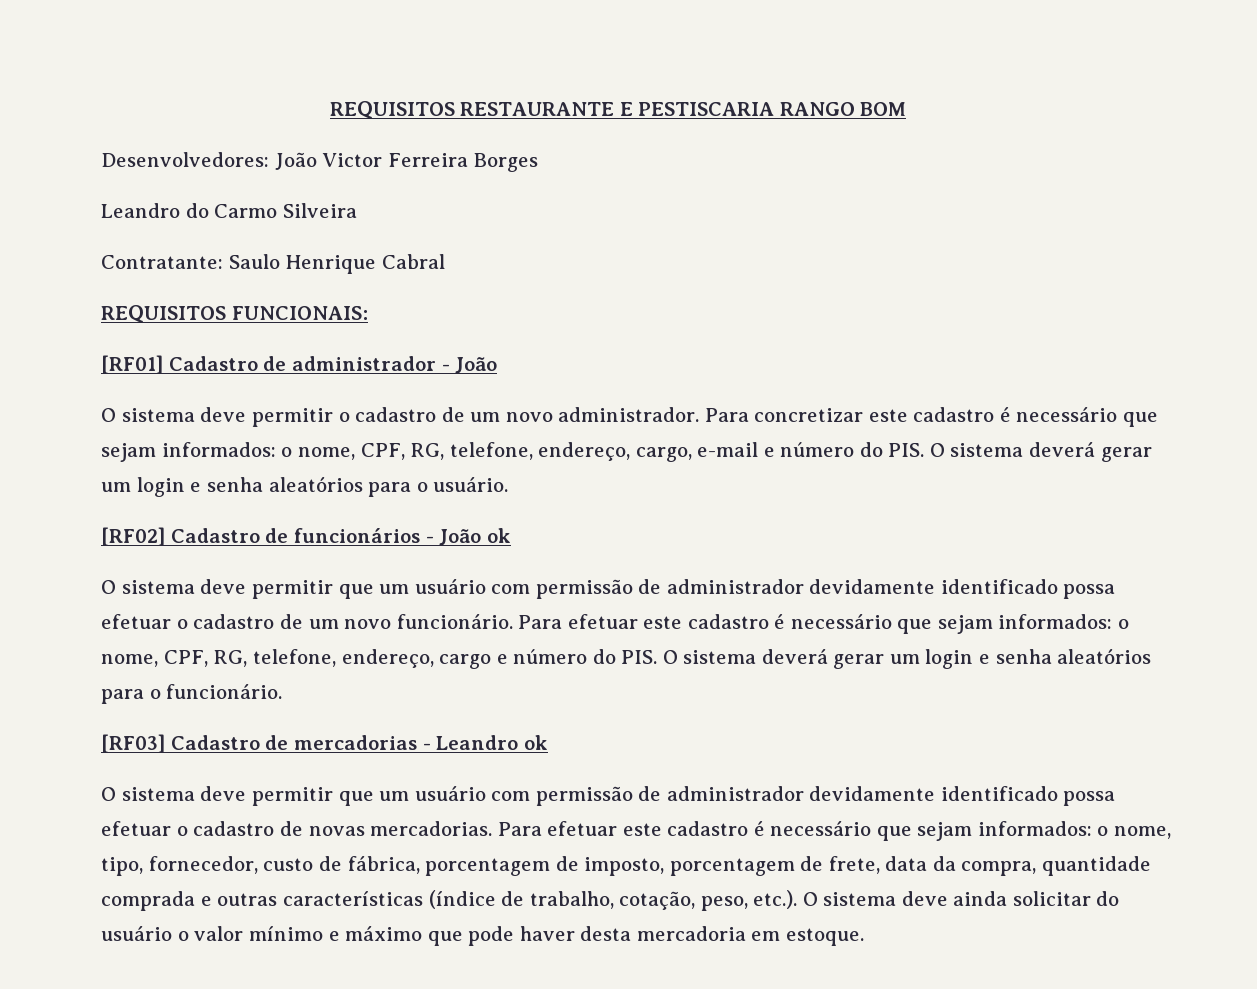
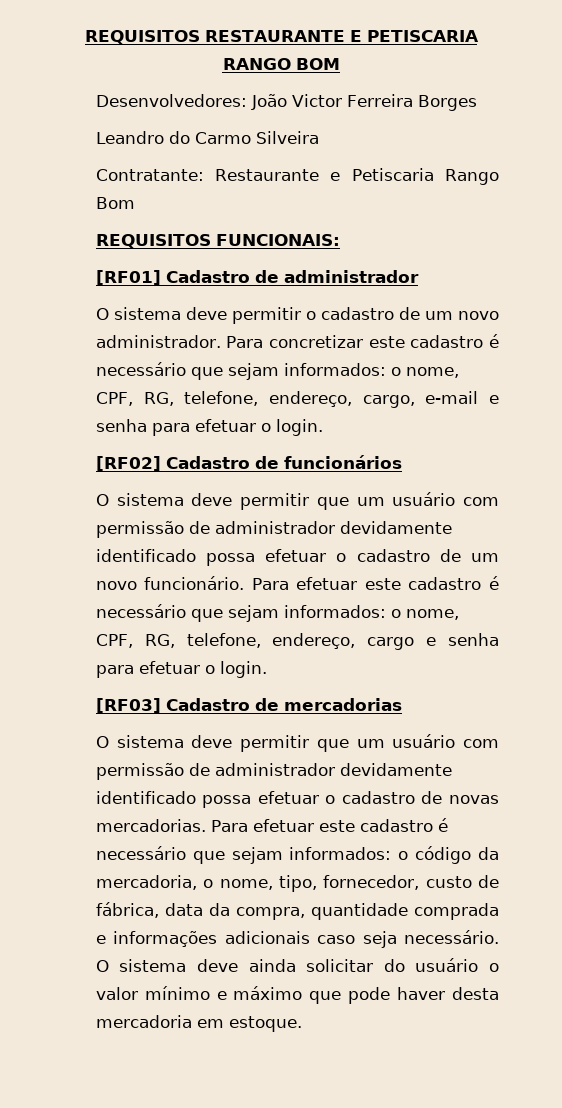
[638,102,775,116] PESTISCARIA -> [366,30,479,42] PETISCARIA
[228,254,446,274] Saulo Henrique Cabral -> [215,168,499,185] [95,197,135,209] Restaurante e Petiscaria Rango Bom
[441,357,498,374] - João -> (419, 276) none
[780,442,1152,462] [101,476,509,497] número do PIS. O sistema deverá gerar um login e senha aleatórios para o usuário. -> [95,419,323,436] senha para efetuar o login.
[425,528,511,546] - João ok -> (402, 462) none
[513,648,1152,669] [101,684,283,704] número do PIS. O sistema deverá gerar um login e senha aleatórios para o funcionário. -> [448,633,500,646] [95,661,267,678] senha para efetuar o login.
[422,735,548,750] - Leandro ok -> (402, 704) none
(1109, 831) none -> [415,846,500,864] [95,875,214,890] código da mercadoria, o
[425,856,880,876] porcentagem de imposto, porcentagem de frete, -> (159, 910) none
[217,890,798,911] outras características (índice de trabalho, cotação, peso, etc.). -> [113,930,500,948] informações adicionais caso seja necessário.

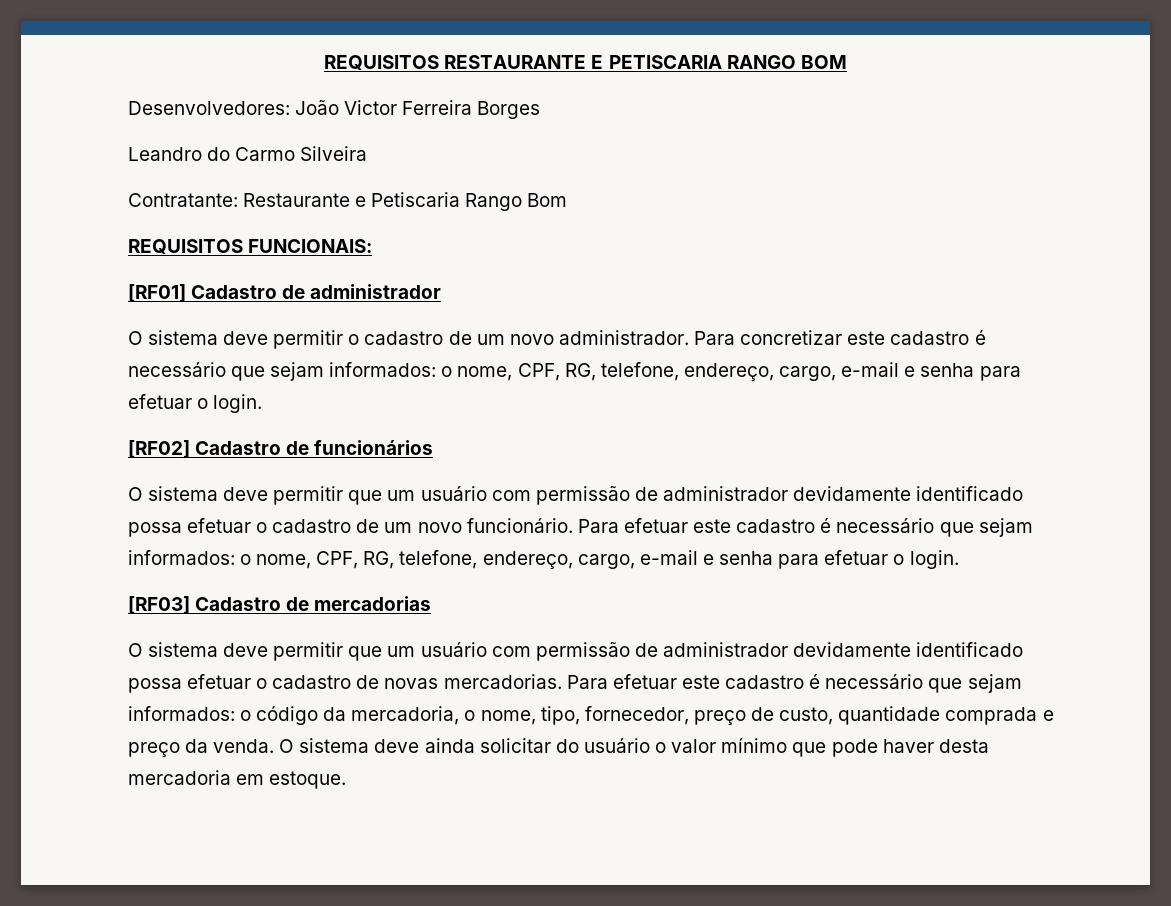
[367,637,415,650] cargo -> [577,550,698,569] cargo, e-mail
[425,875,499,888] [95,902,499,920] [95,930,500,948] custo de fábrica, data da compra, quantidade comprada e informações adicionais caso seja necessário. -> [693,706,1054,725] [127,739,275,757] preço de custo, quantidade comprada e preço da venda.
[216,986,303,1000] e máximo -> (788, 745) none

